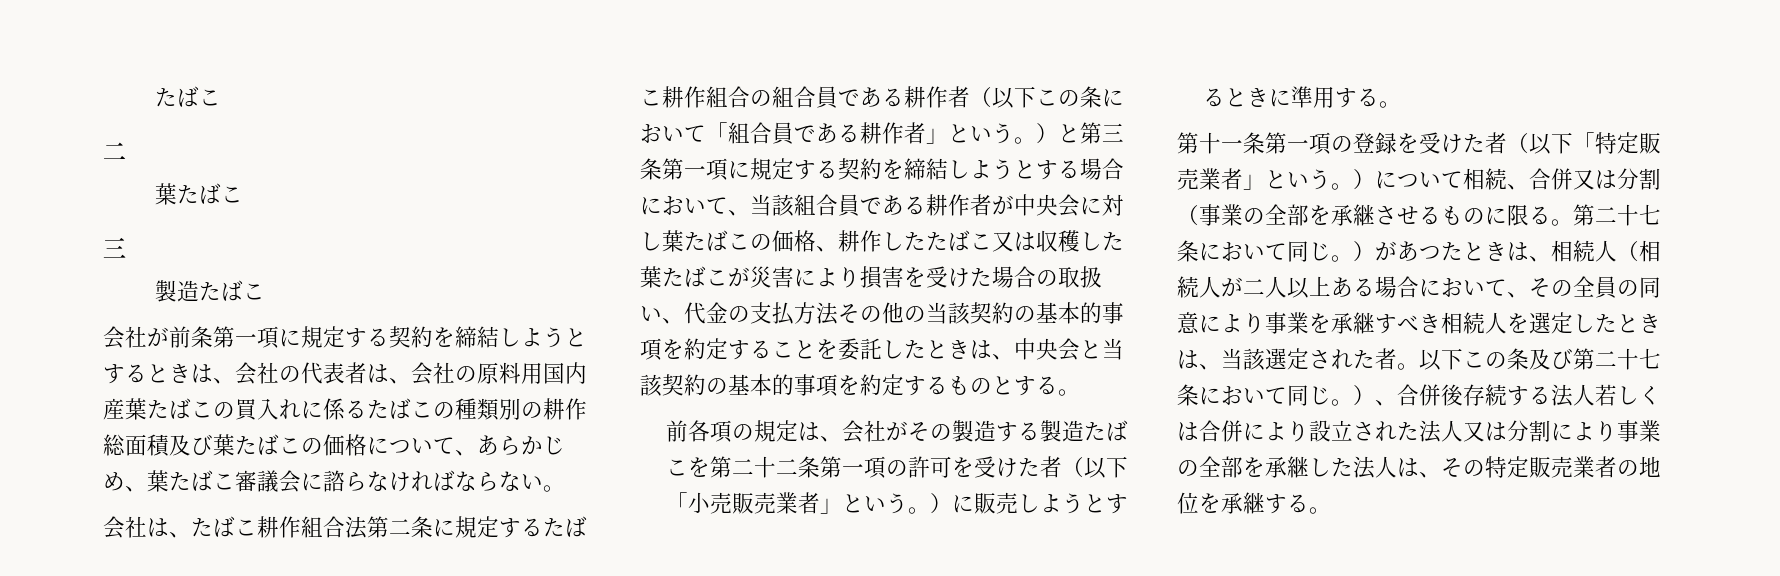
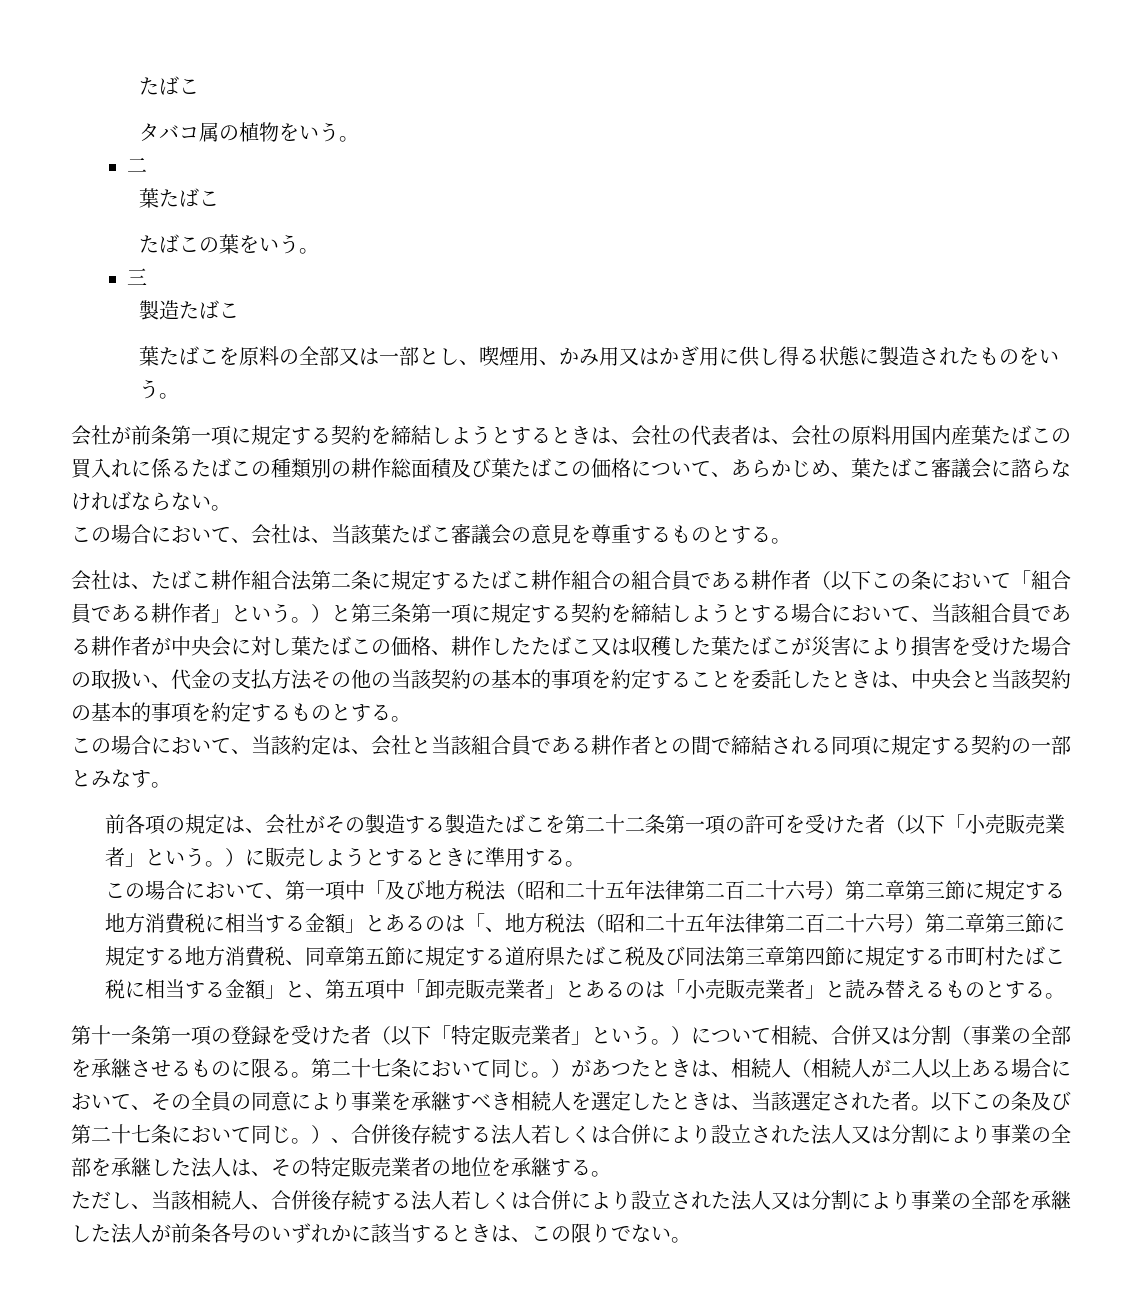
[154,86,221,107] [103,142,126,160] [154,183,243,205] [103,237,126,258] [154,280,265,302] たばこ // 二 // 葉たばこ // 三 // 製造たばこ -> [139,76,200,95] [139,122,360,142] [127,157,148,173] [139,188,220,208] [139,234,320,254] [127,268,148,285] [139,300,240,320] [139,346,1060,367] [139,379,180,399] たばこ // タバコ属の植物をいう。 // 二 // 葉たばこ // たばこの葉をいう。 // 三 // 製造たばこ // 葉たばこを原料の全部又は一部とし、喫煙用、かみ用又はかぎ用に供し得る状態に製造されたものをいう。
(565, 488) none -> [71,524,791,545] // この場合において、会社は、当該葉たばこ審議会の意見を尊重するものとする。
(1080, 392) none -> [71,735,1071,756] [71,769,171,788] // この場合において、当該約定は、会社と当該組合員である耕作者との間で締結される同項に規定する契約の一部とみなす。
(1401, 104) none -> [105,880,1066,901] [105,913,1066,934] [105,946,1066,967] [105,979,1066,1000] // この場合において、第一項中「及び地方税法（昭和二十五年法律第二百二十六号）第二章第三節に規定する地方消費税に相当する金額」とあるのは「、地方税法（昭和二十五年法律第二百二十六号）第二章第三節に規定する地方消費税、同章第五節に規定する道府県たばこ税及び同法第三章第四節に規定する市町村たばこ税に相当する金額」と、第五項中「卸売販売業者」とあるのは「小売販売業者」と読み替えるものとする。
(1331, 510) none -> [71,1190,1071,1211] [71,1223,691,1244] // ただし、当該相続人、合併後存続する法人若しくは合併により設立された法人又は分割により事業の全部を承継した法人が前条各号のいずれかに該当するときは、この限りでない。

